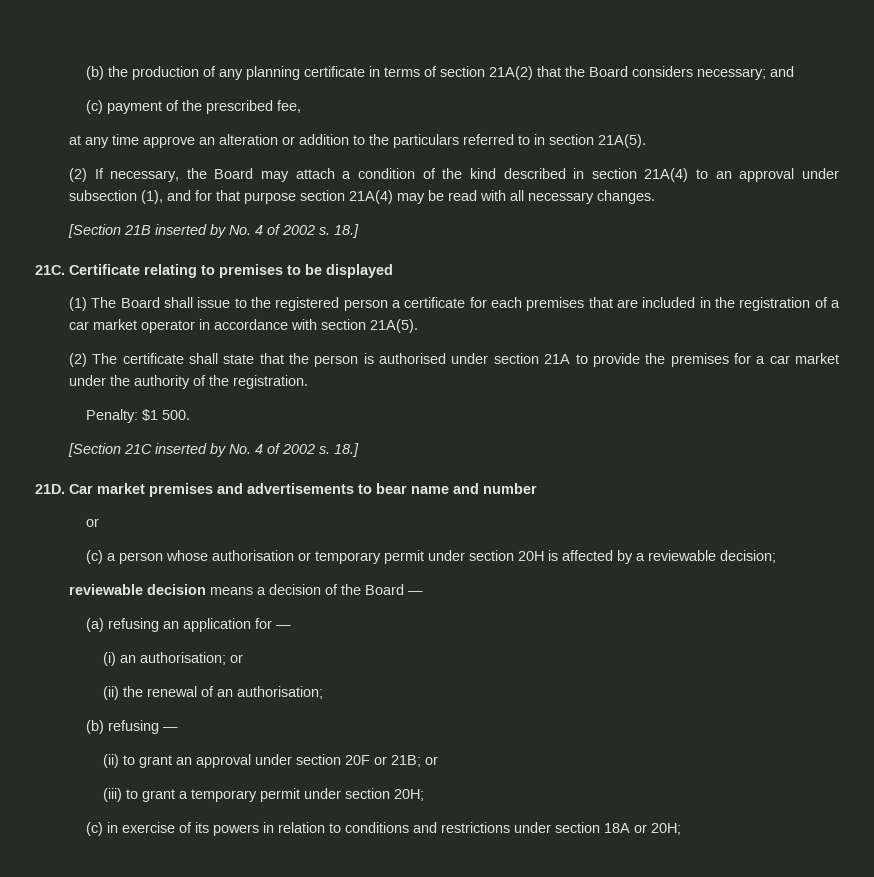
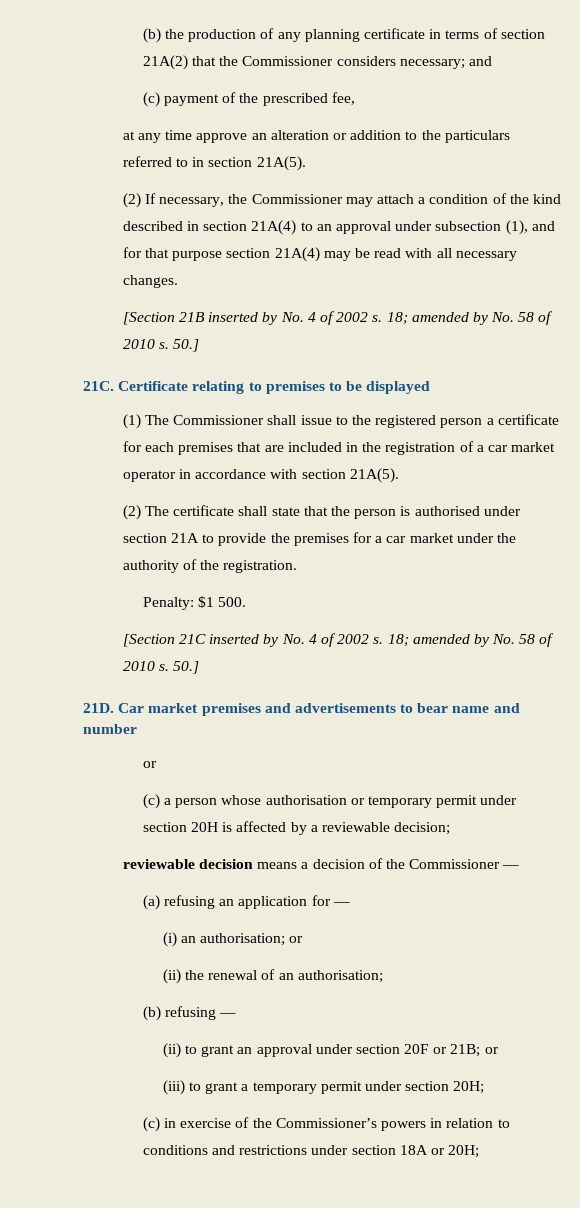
[588,66,628,77] Board -> [242,56,334,66] Commissioner
[214,168,254,179] Board -> [251,194,343,204] Commissioner
[333,224,359,238] 18.] -> [386,311,554,325] [122,339,200,352] 18; amended by No. 58 of 2010 s. 50.]
[120,297,160,308] Board -> [173,415,265,425] Commissioner
[333,443,359,457] 18.] -> [387,633,555,647] [122,661,200,674] 18; amended by No. 58 of 2010 s. 50.]
[364,584,404,595] Board -> [409,859,501,869] Commissioner
[194,822,209,833] its -> [252,1118,377,1128] the Commissioner’s

